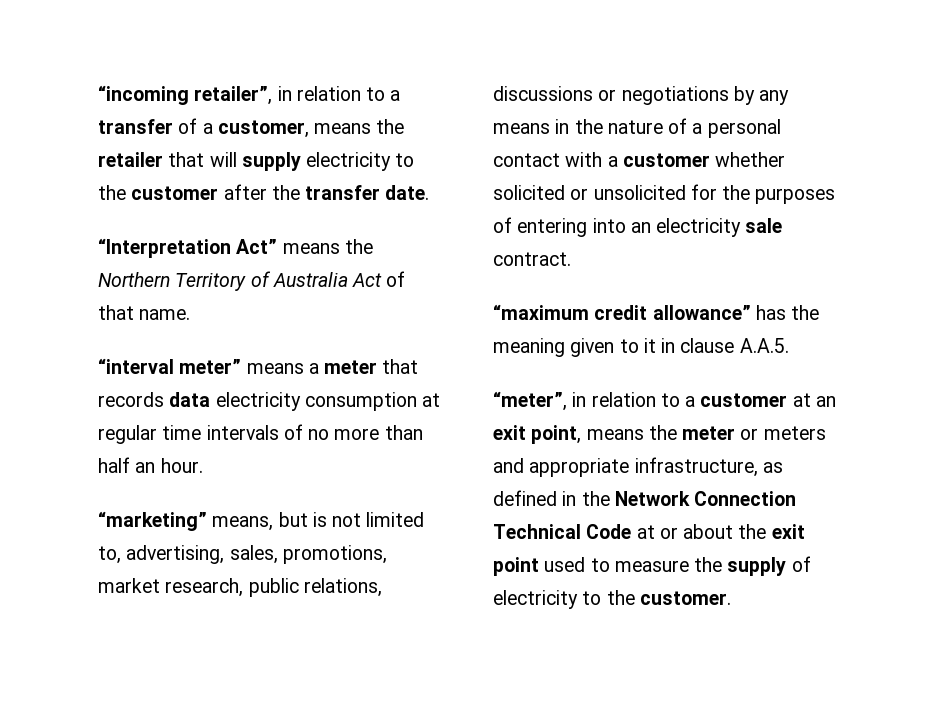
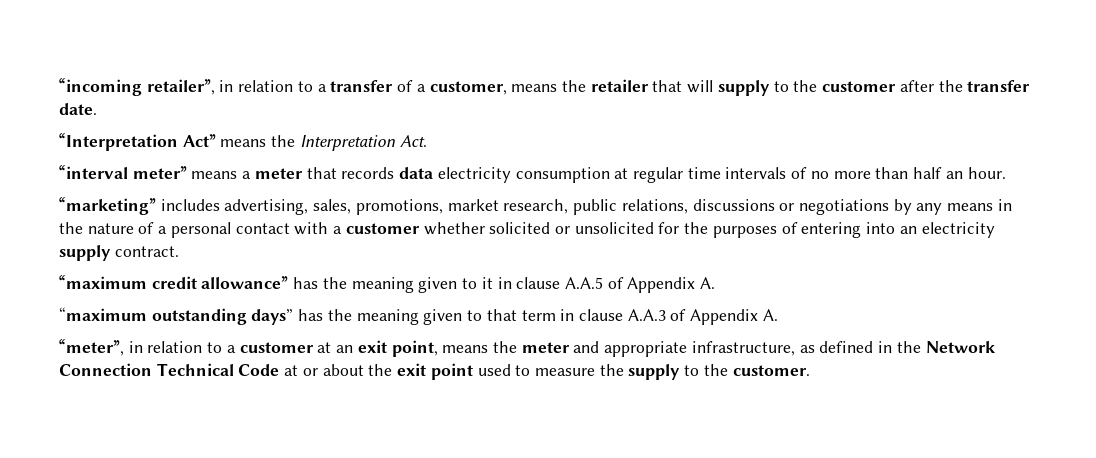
[306,152,392,171] electricity -> (770, 88) none
[98,271,406,291] [98,305,191,320] Northern Territory of Australia Act of that name. -> [299,135,427,151] Interpretation Act.
[212,512,425,531] [98,546,121,564] means, but is not limited to, -> [160,199,220,211] includes
[745,218,783,233] sale -> [59,245,111,261] supply
[739,338,789,353] A.A.5. -> [564,277,716,293] [59,307,778,325] A.A.5 of Appendix A. // “maximum outstanding days” has the meaning given to that term in clause A.A.3 of Appendix A.
[740,426,826,440] or meters -> (570, 347) none
[791,556,811,572] [493,590,578,609] of electricity -> (681, 372) none

